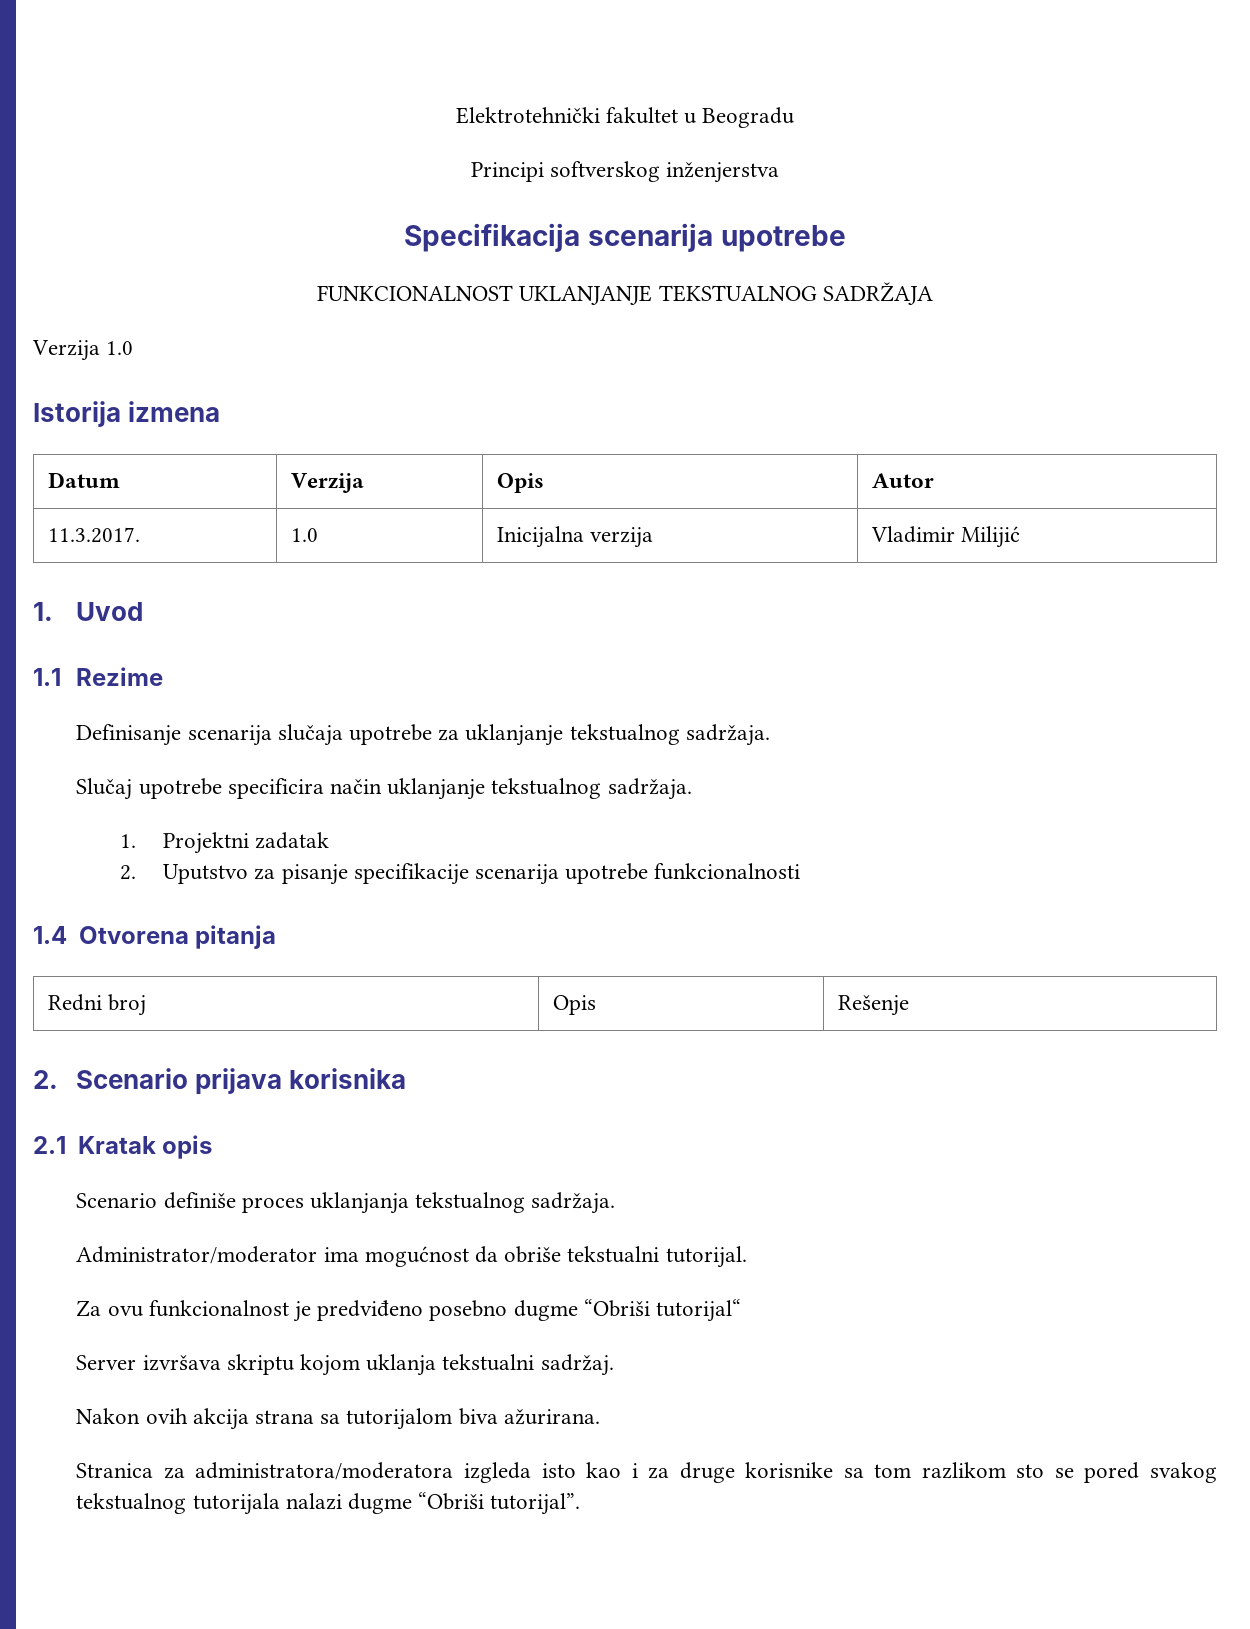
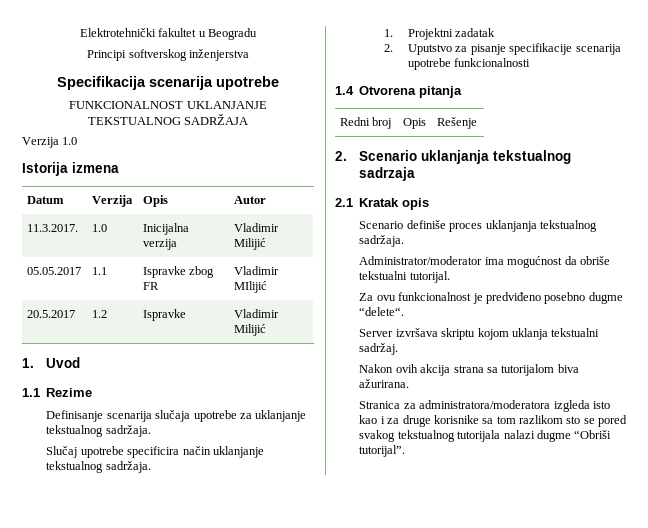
(1021, 537) none -> [27,267,82,275] [92,267,108,275] [143,266,215,278] [143,282,160,290] [234,266,280,275] [234,281,268,293] [27,310,76,318] [92,310,108,318] [143,309,187,321] [234,309,280,318] [234,324,267,336] // 05.05.2017 | 1.1 | Ispravke zbog FR | Vladimir MIlijić // 20.5.2017 | 1.2 | Ispravke | Vladimir Milijić
[195,1068,407,1095] prijava korisnika -> [421,150,572,164] [359,167,416,181] uklanjanja tekstualnog sadrzaja
[583,1299,742,1322] “Obriši tutorijal“ -> [359,307,405,316] “delete“.

